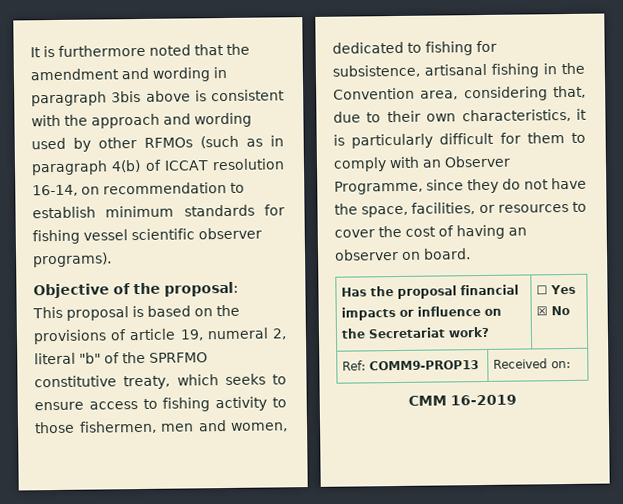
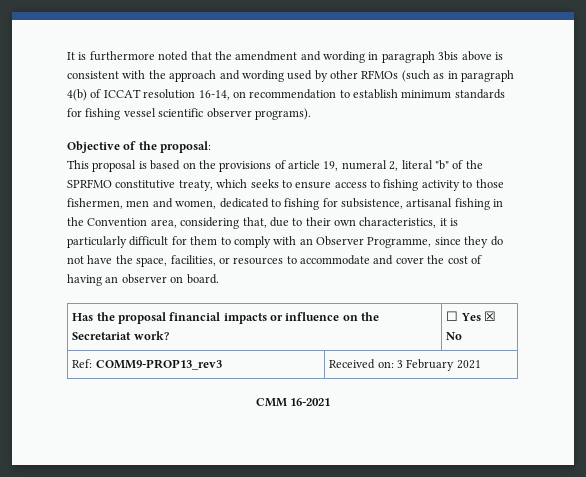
(587, 206) none -> [300,255,394,265] accommodate and
[368,360,479,371] COMM9-PROP13 -> [95,359,222,370] COMM9-PROP13_rev3
(571, 364) none -> [396,359,481,371] 3 February 2021
[450,394,517,406] 16-2019 -> [290,398,331,406] 16-2021

